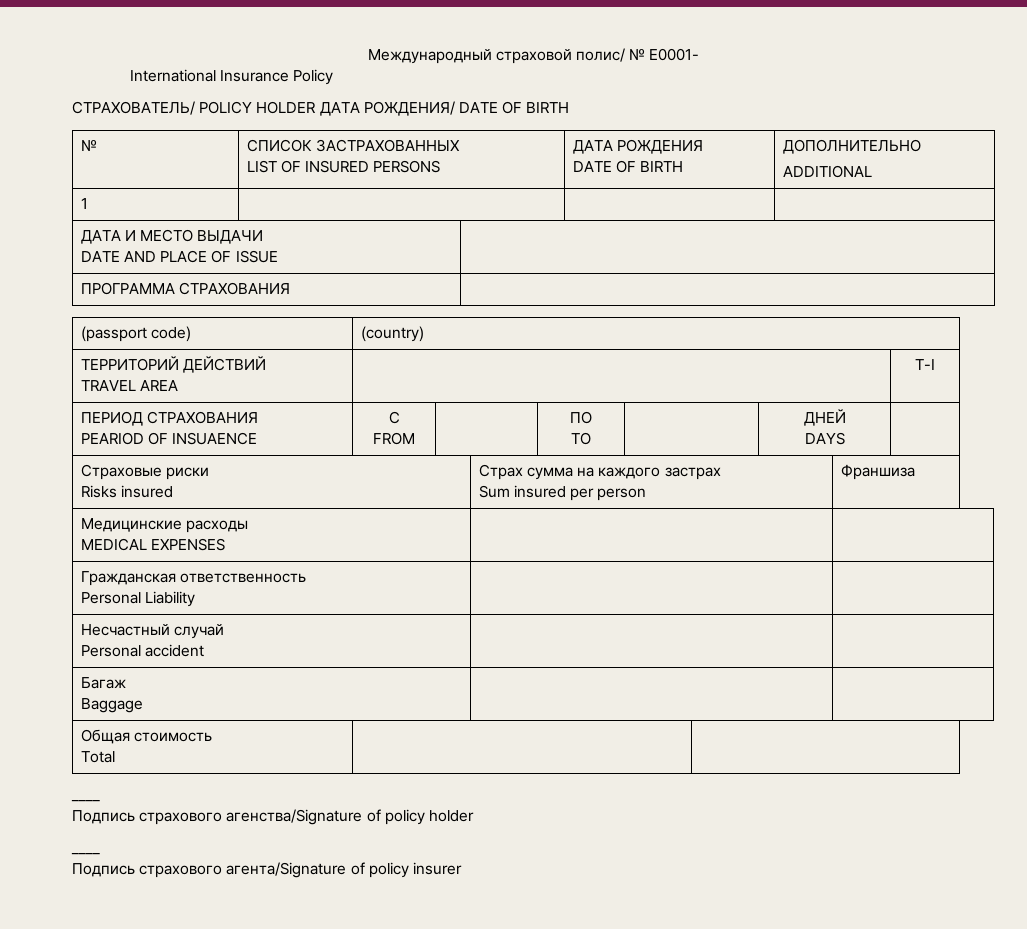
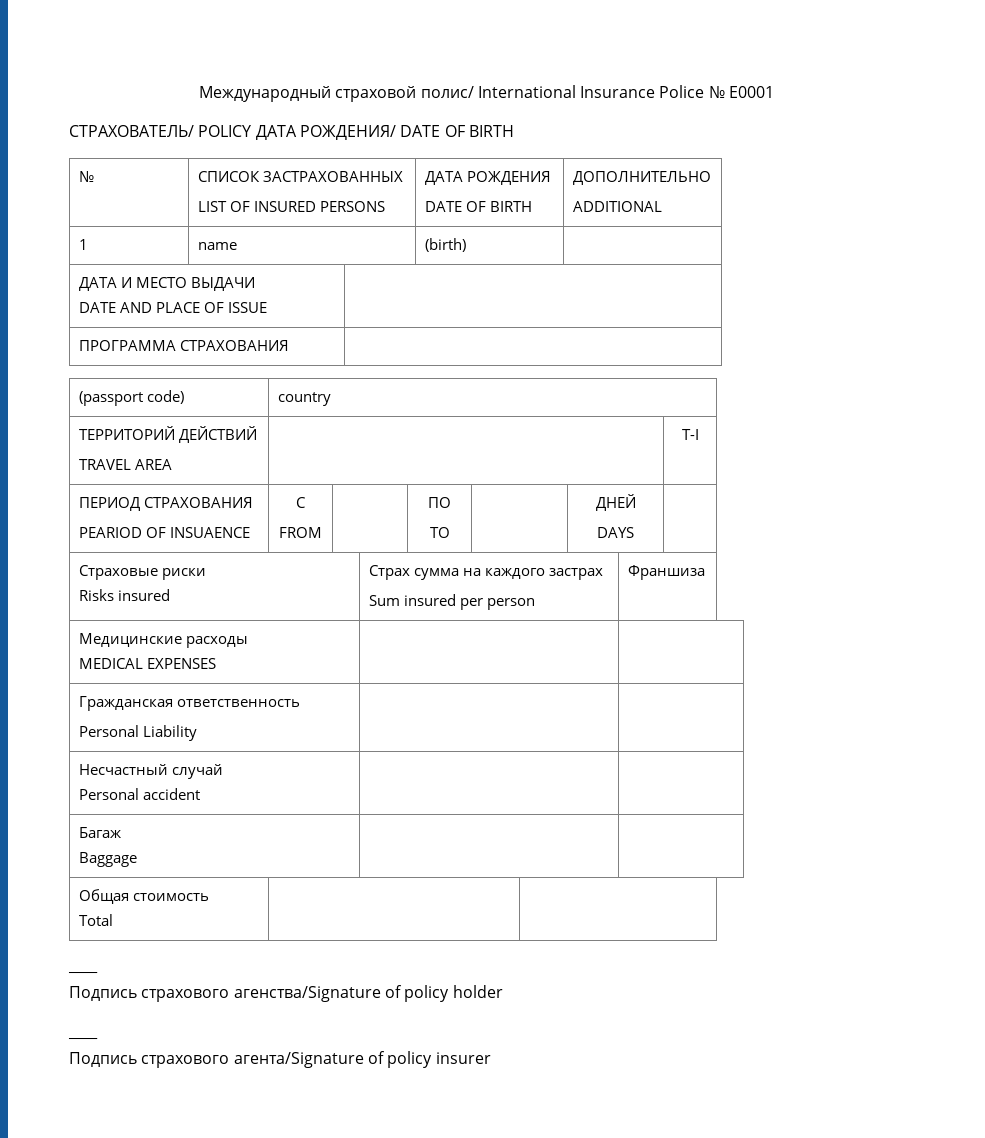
[629,48,700,61] [129,69,334,85] № E0001- // International Insurance Policy -> [477,85,775,98] International Insurance Police № E0001
[256,101,317,114] HOLDER -> (252, 131) none
(88, 203) | -> [197,242,237,250] [424,238,466,252] name | (birth)
[360,326,424,342] (country) -> [277,392,331,406] country

